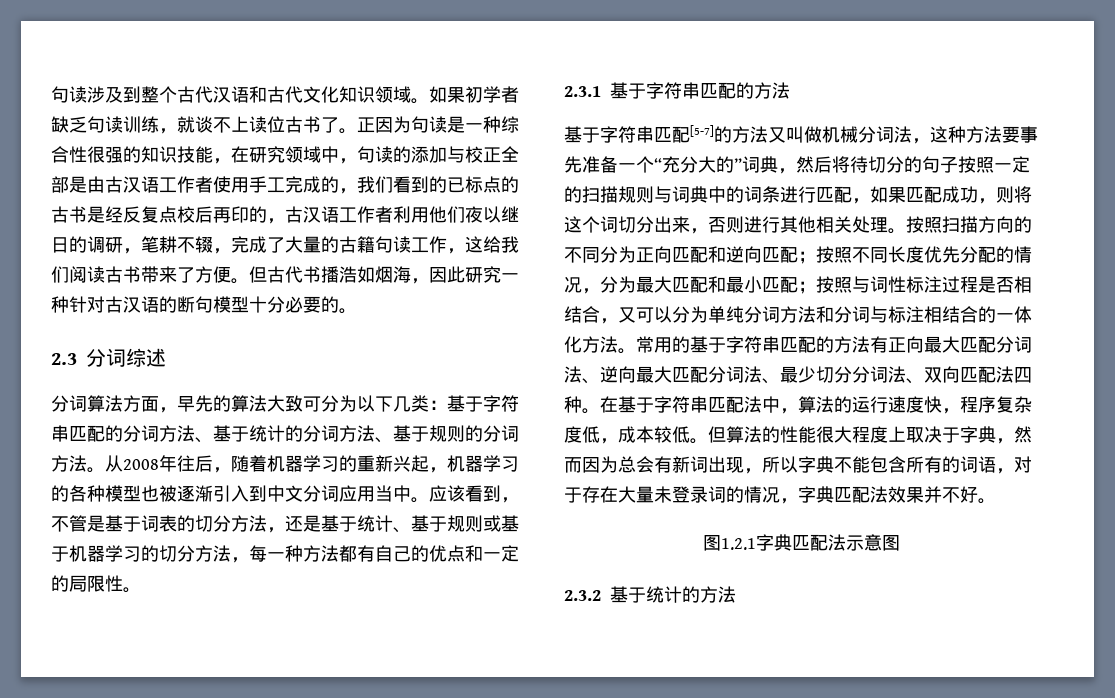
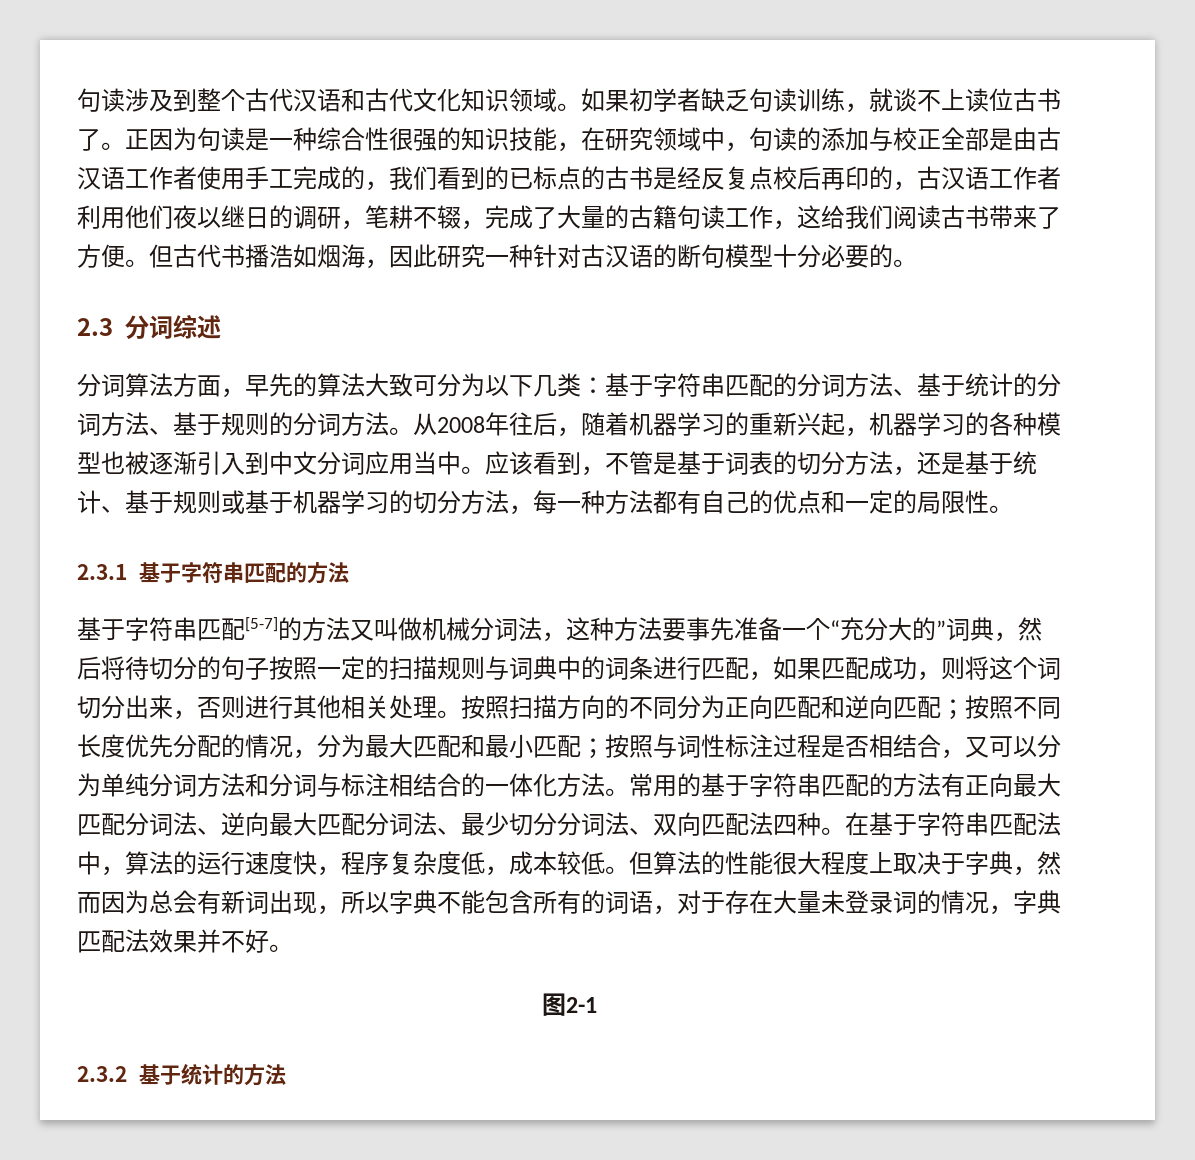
[721,534,900,551] 1.2.1字典匹配法示意图 -> [565,997,597,1013] 2-1

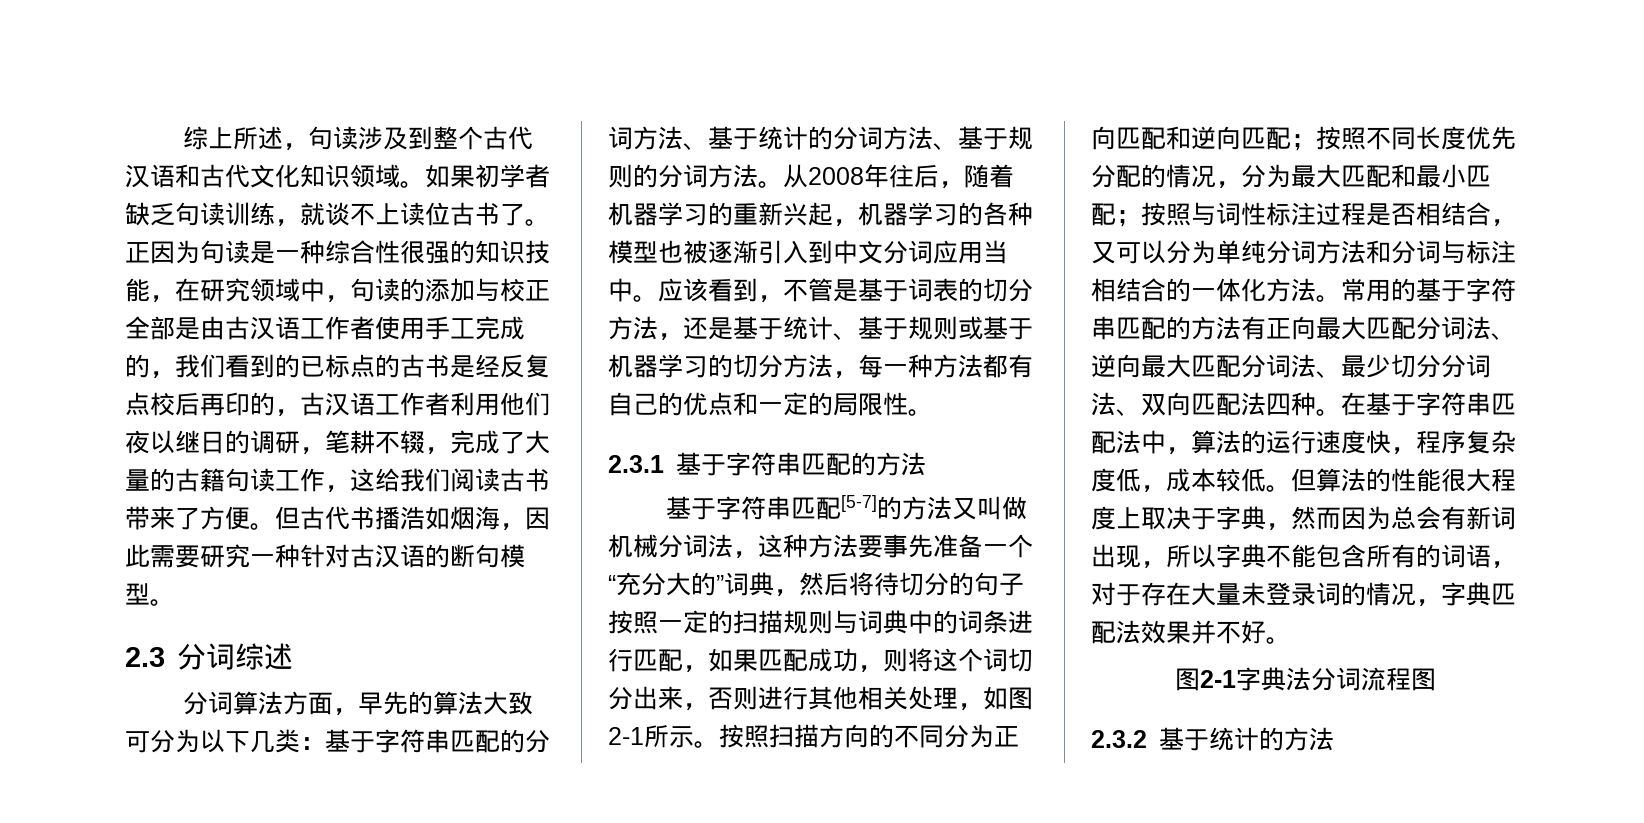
(77, 100) none -> [182,126,308,151] 综上所述，
(437, 256) none -> [150,545,200,568] 需要
[773,244,893,268] 十分必要的 -> (150, 594) none
(437, 707) none -> [958,686,1033,711] [608,725,694,748] ，如图2-1所示
(597, 1005) none -> [1235,667,1436,691] 字典法分词流程图

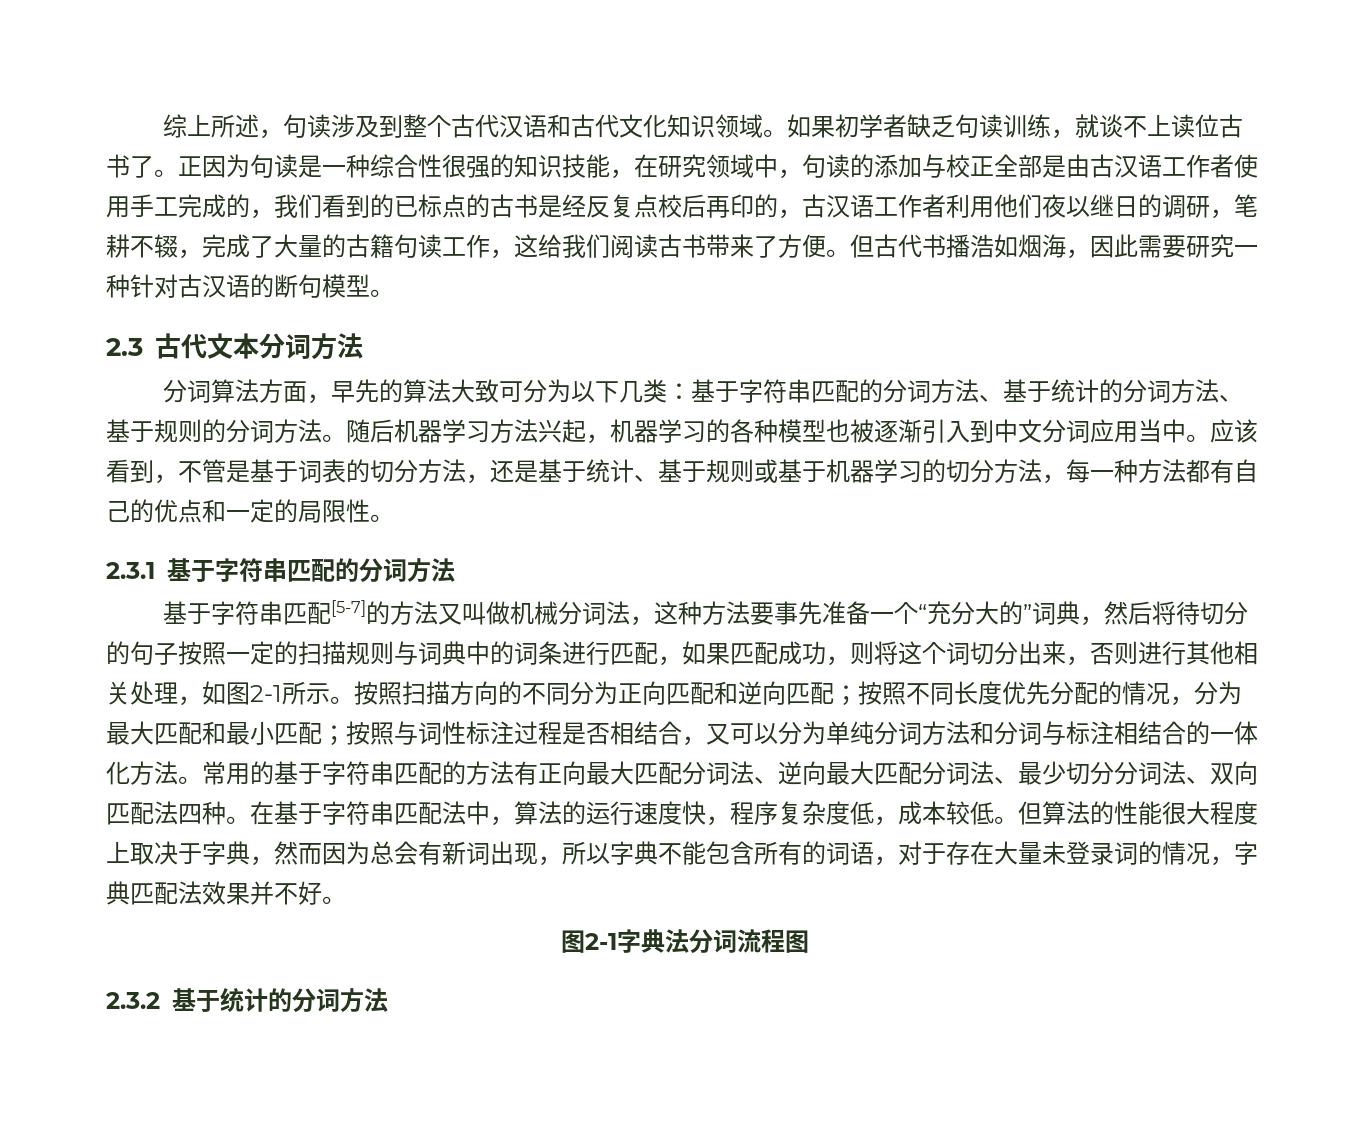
[177,643,294,670] 分词综述 -> [154,333,363,360] 古代文本分词方法
[783,164,1014,189] [608,202,783,226] 从2008年往后，随着机器学习的重新 -> [346,419,538,443] 随后机器学习方法
(877, 464) none -> [358,558,407,583] 分词
(1285, 739) none -> [291,988,340,1013] 分词

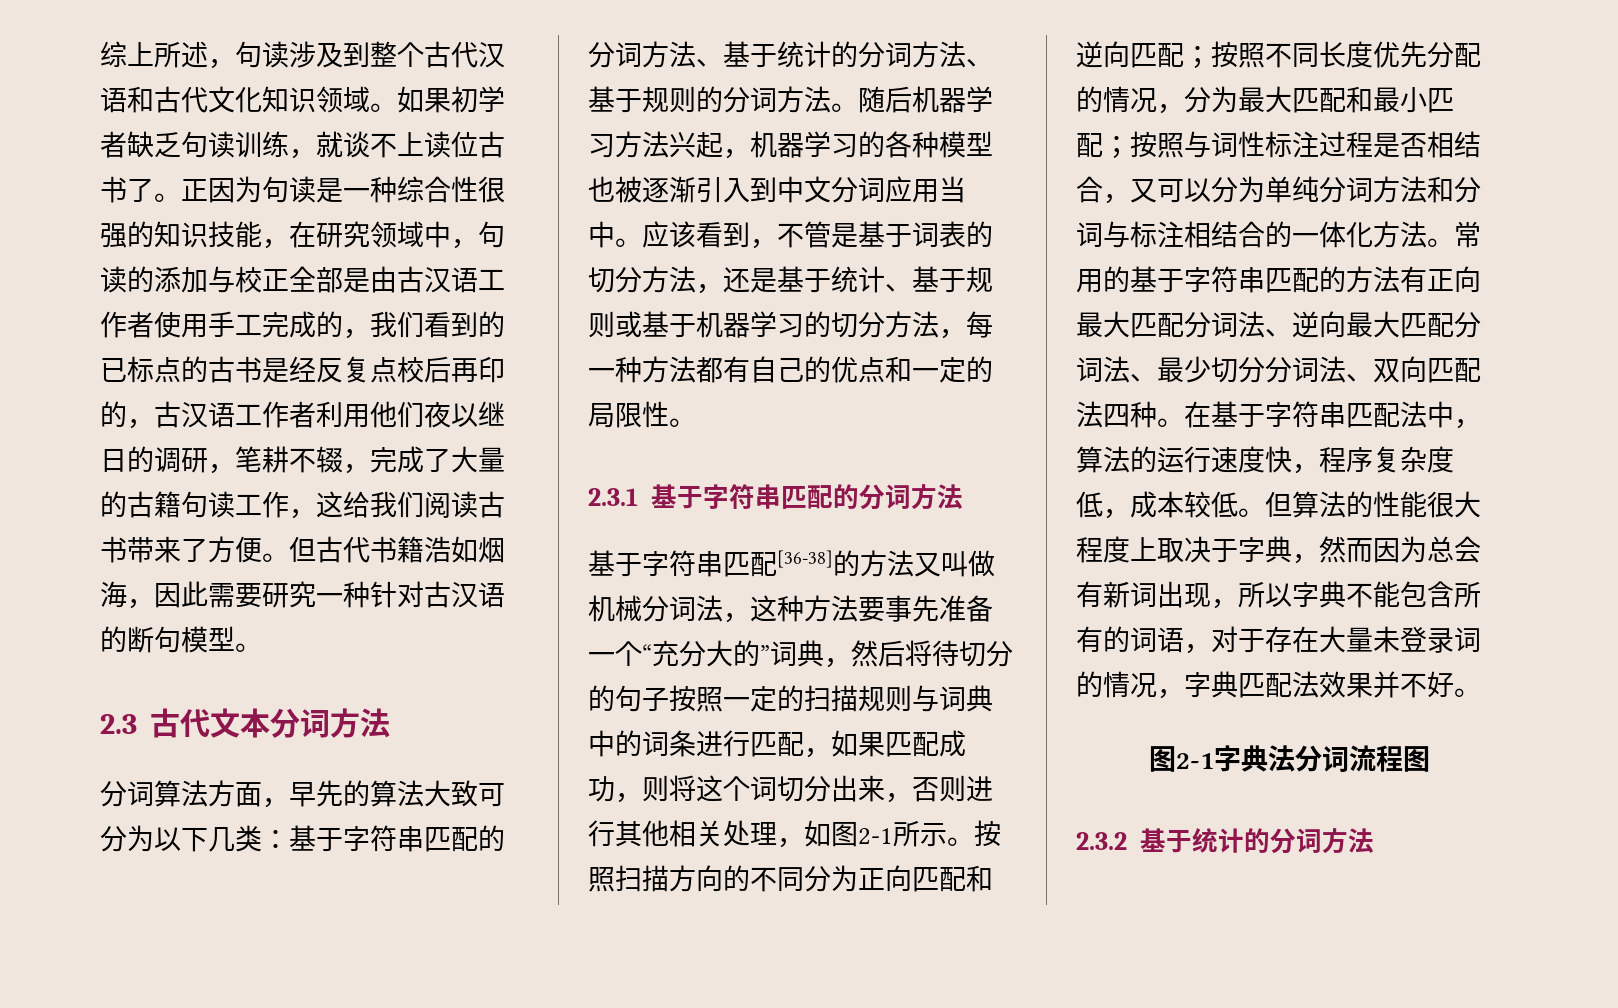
[946,234,970,258] 播 -> [397,536,424,563] 籍
[330,600,366,617] [5-7] -> [777,550,833,568] [36-38]

